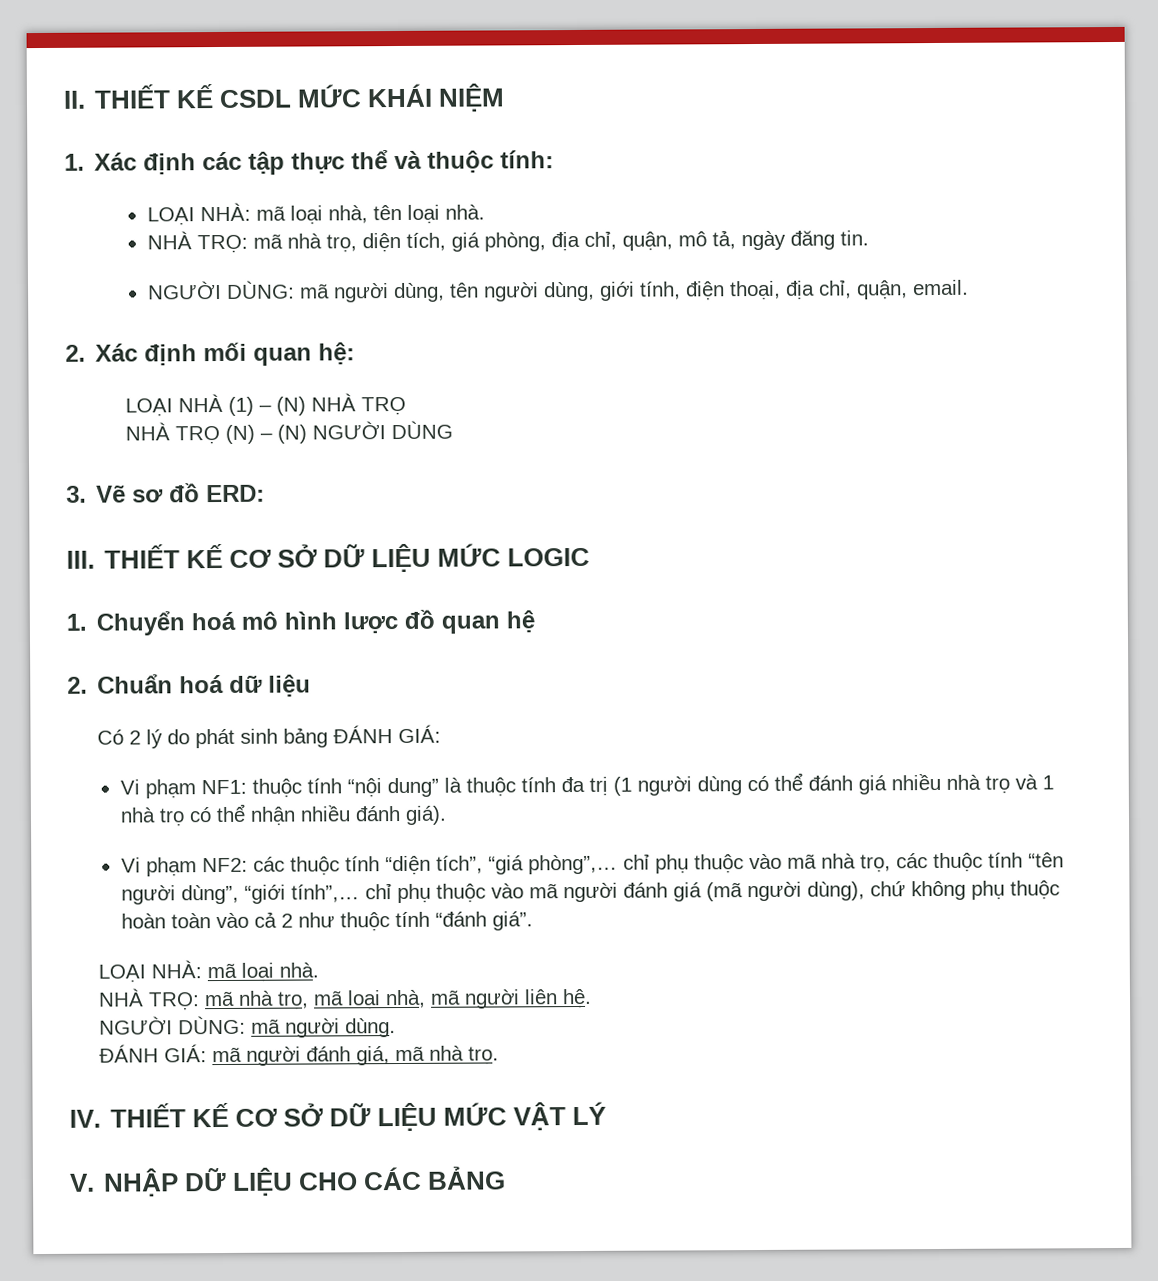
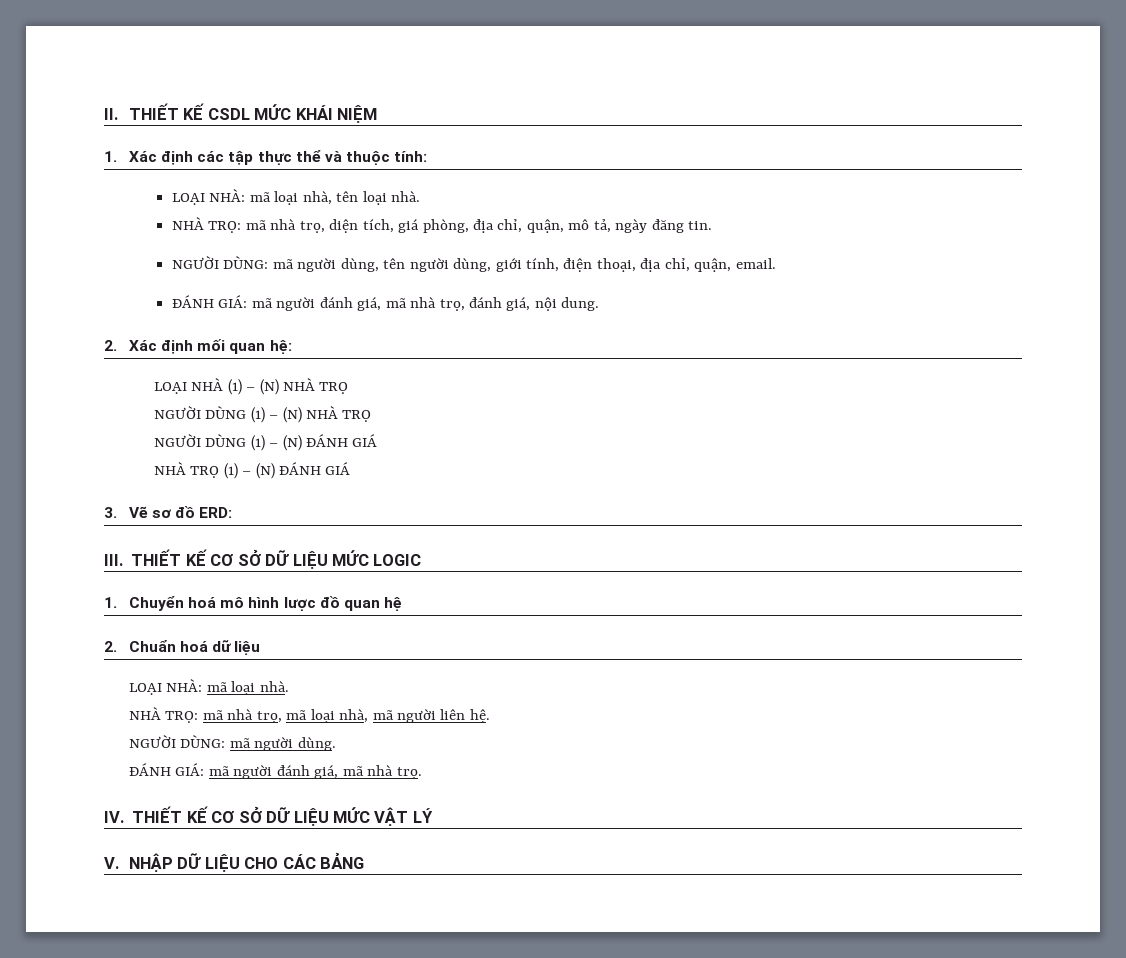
(969, 287) none -> [171,295,600,311] // ĐÁNH GIÁ: mã người đánh giá, mã nhà trọ, đánh giá, nội dung.
[125,420,454,445] NHÀ TRỌ (N) – (N) NGƯỜI DÙNG -> [153,406,372,423] [153,434,378,451] [153,462,351,479] NGƯỜI DÙNG (1) – (N) NHÀ TRỌ // NGƯỜI DÙNG (1) – (N) ĐÁNH GIÁ // NHÀ TRỌ (1) – (N) ĐÁNH GIÁ
[97,724,442,749] [119,772,1054,799] [119,803,447,827] [120,852,1064,877] [120,880,1060,905] [120,911,533,932] // Có 2 lý do phát sinh bảng ĐÁNH GIÁ: // Vi phạm NF1: thuộc tính “nội dung” là thuộc tính đa trị (1 người dùng có thể đánh giá nhiều nhà trọ và 1 nhà trọ có thể nhận nhiều đánh giá). // Vi phạm NF2: các thuộc tính “diện tích”, “giá phòng”,… chỉ phụ thuộc vào mã nhà trọ, các thuộc tính “tên người dùng”, “giới tính”,… chỉ phụ thuộc vào mã người đánh giá (mã người dùng), chứ không phụ thuộc hoàn toàn vào cả 2 như thuộc tính “đánh giá”. -> (261, 648) none

